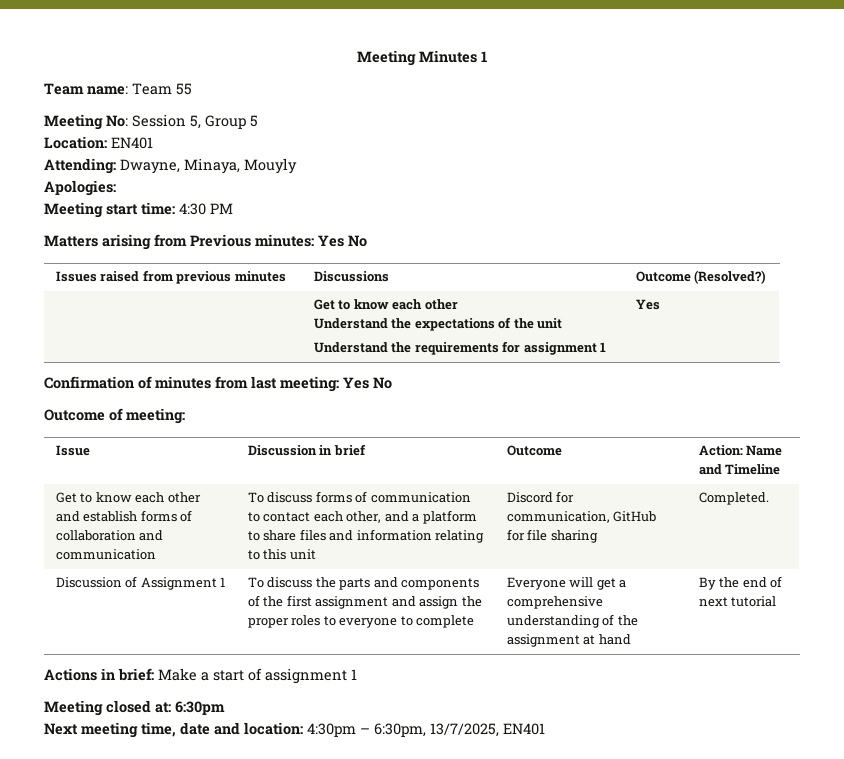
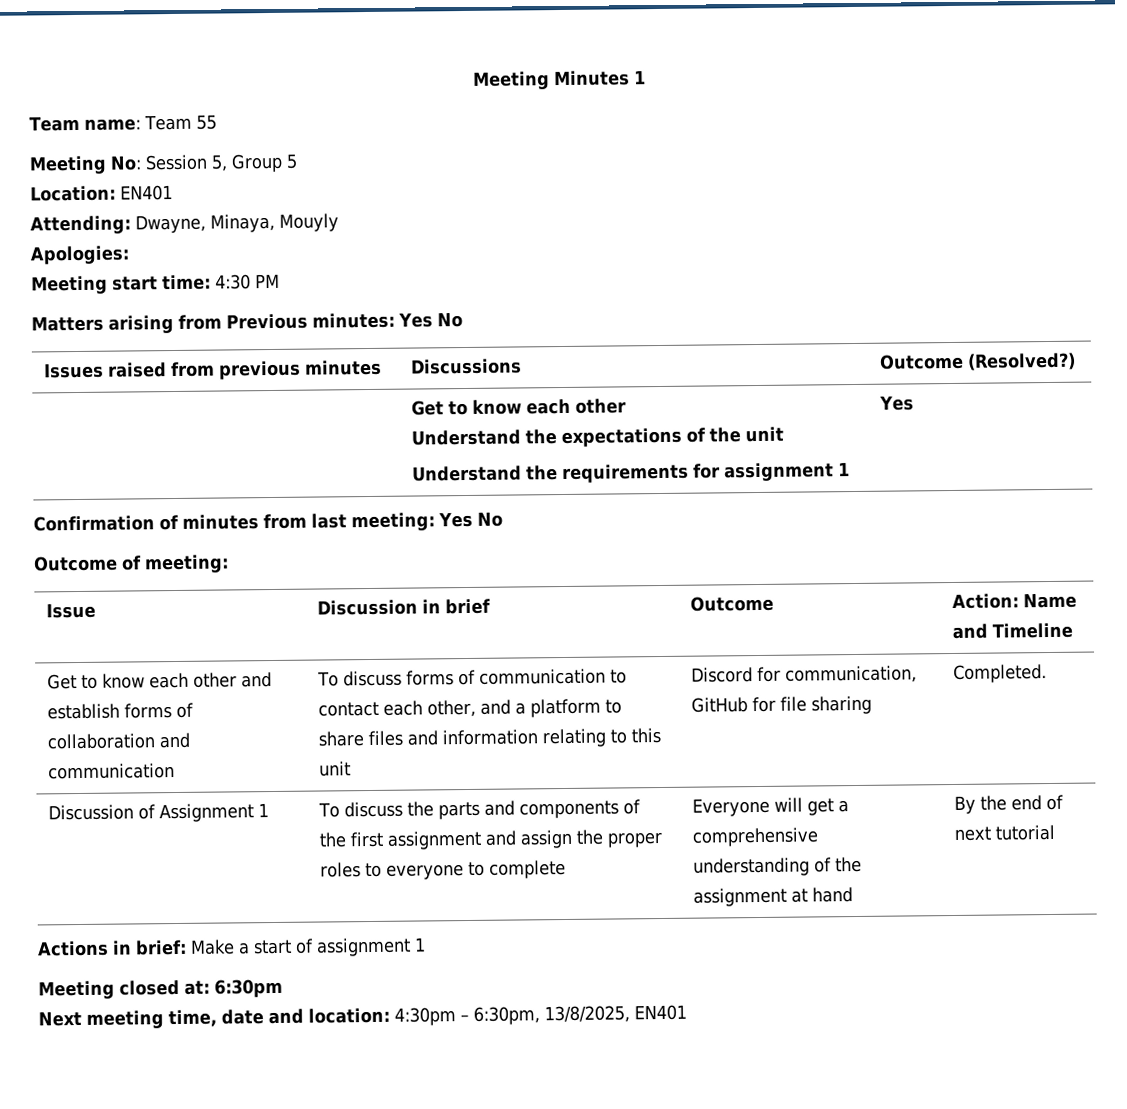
[430,723,499,737] 13/7/2025, -> [544,1005,630,1024] 13/8/2025,

